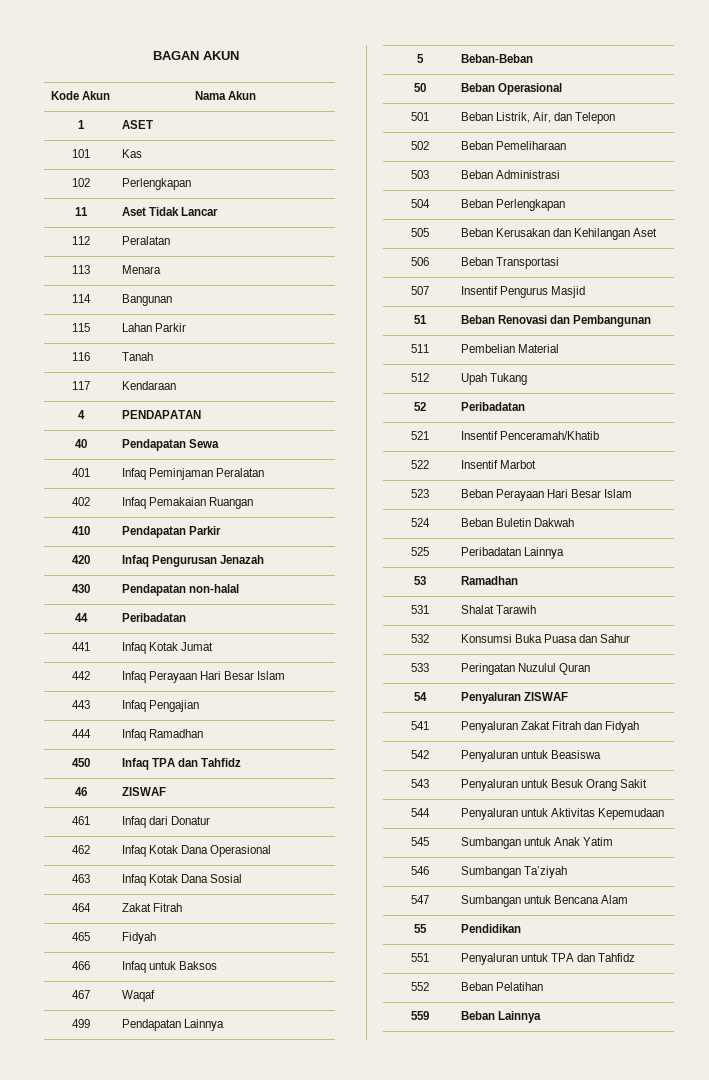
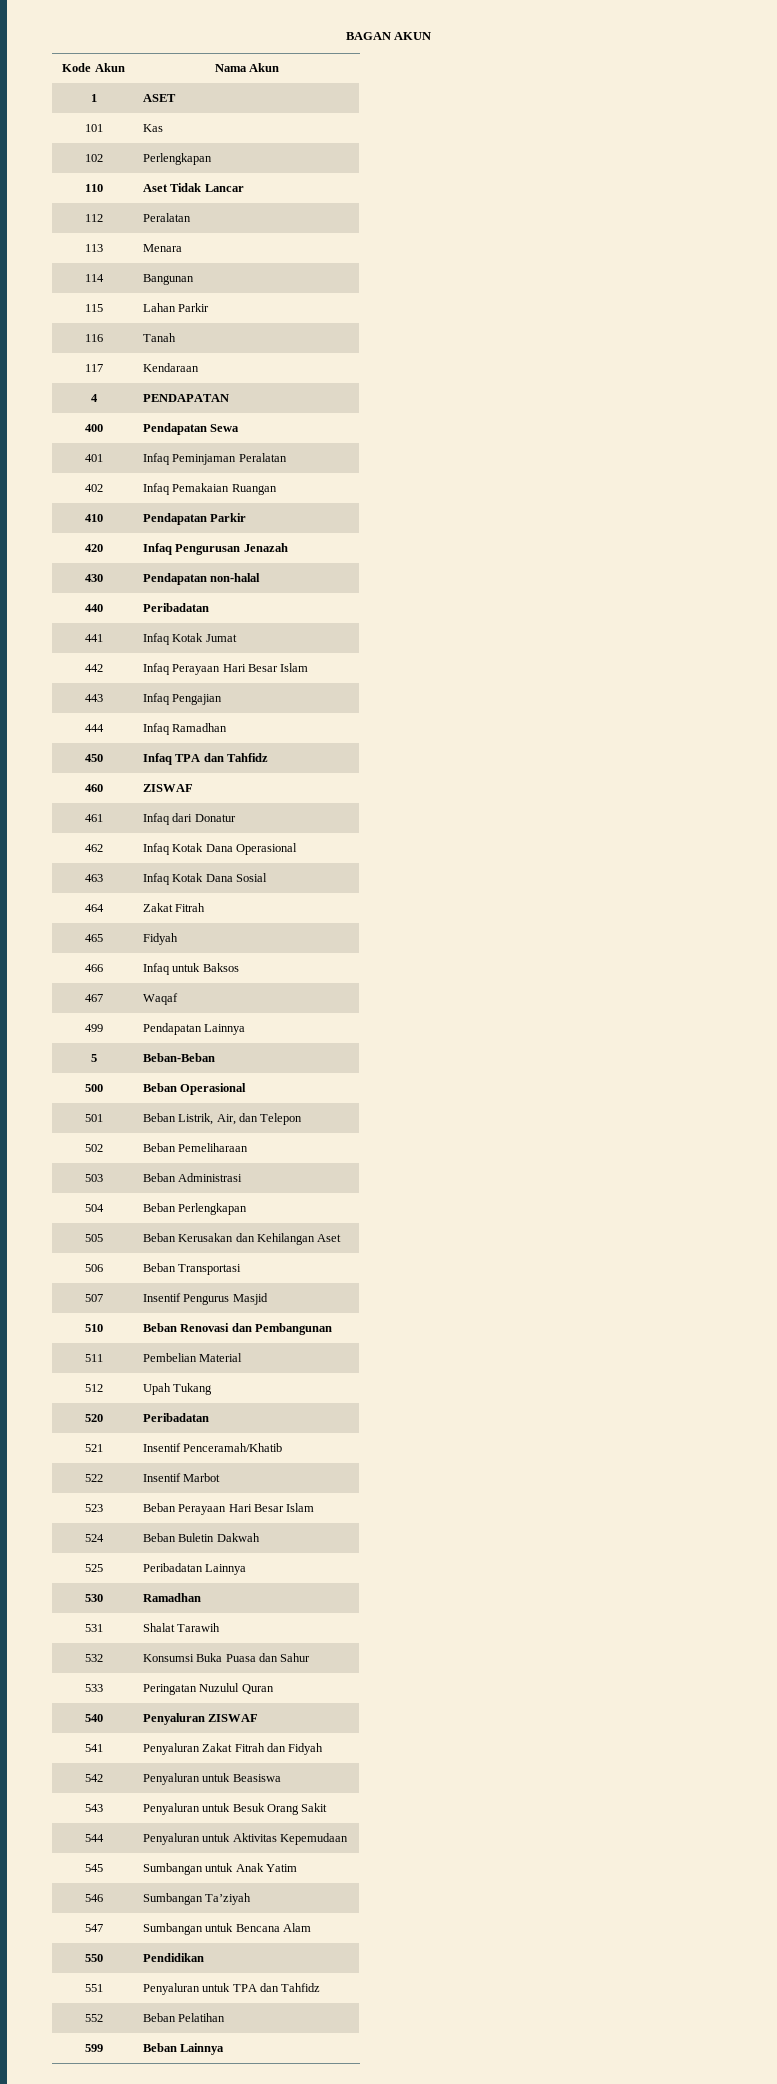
[74,207,88,216] 11 -> [84,184,103,192] 110
[74,439,87,448] 40 -> [84,424,103,432] 400
[74,613,88,622] 44 -> [84,604,103,612] 440
[74,787,87,796] 46 -> [84,784,103,792] 460
[413,83,426,92] 50 -> [84,1084,103,1092] 500
[413,315,427,324] 51 -> [84,1324,103,1332] 510
[413,402,426,411] 52 -> [84,1414,103,1422] 520
[413,576,426,585] 53 -> [84,1594,103,1602] 530
[413,692,427,701] 54 -> [84,1714,103,1722] 540
[413,924,427,933] 55 -> [84,1954,103,1962] 550
[410,1011,429,1020] 559 -> [84,2044,103,2052] 599

